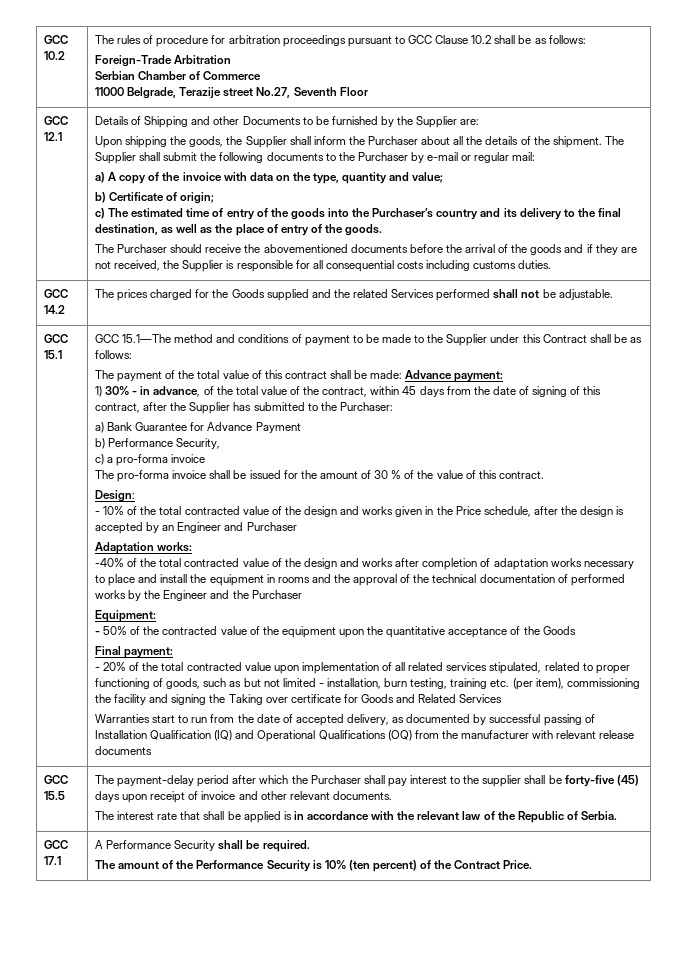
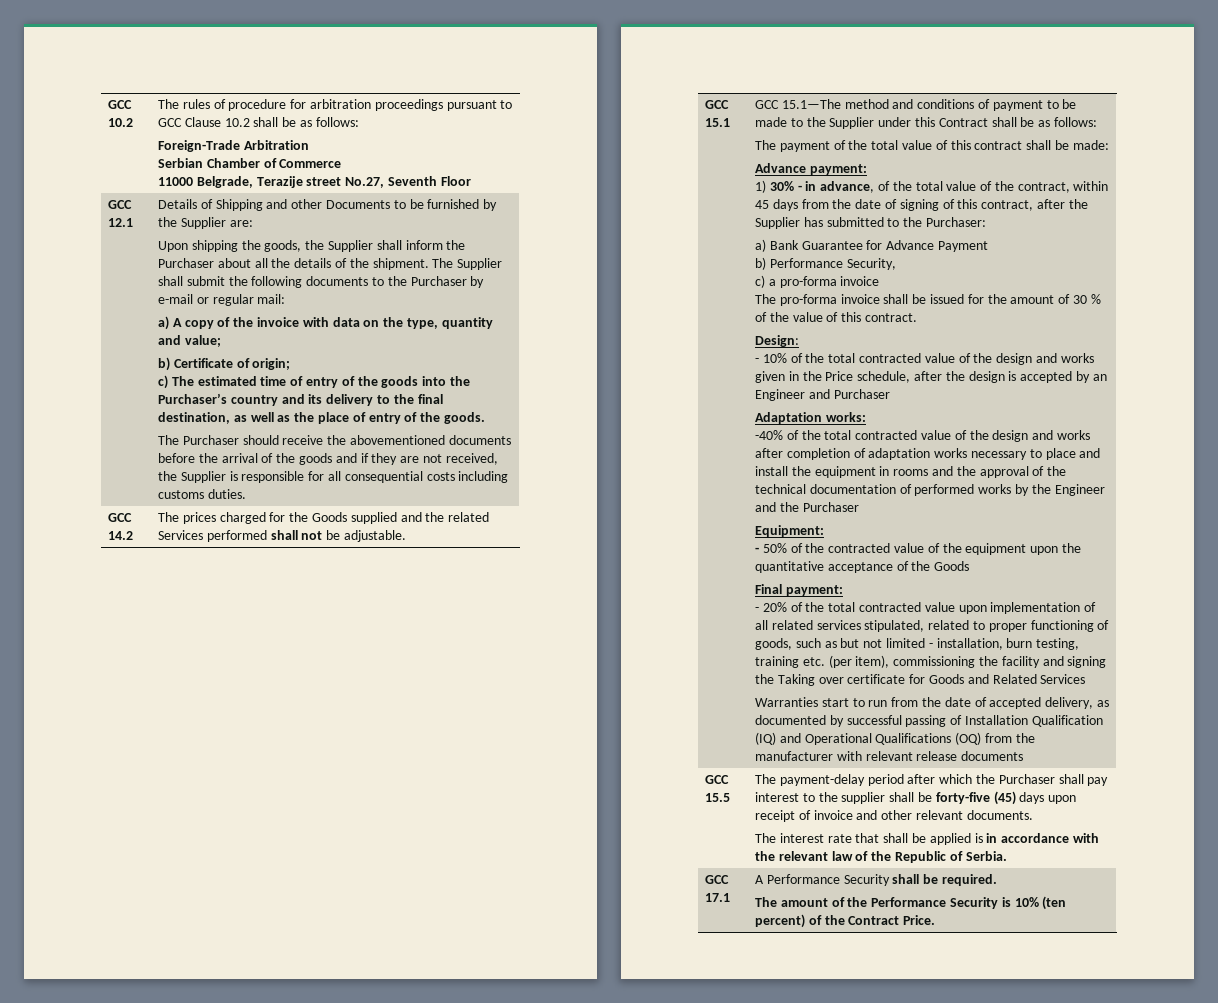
(403, 374) none -> (1109, 145) //

